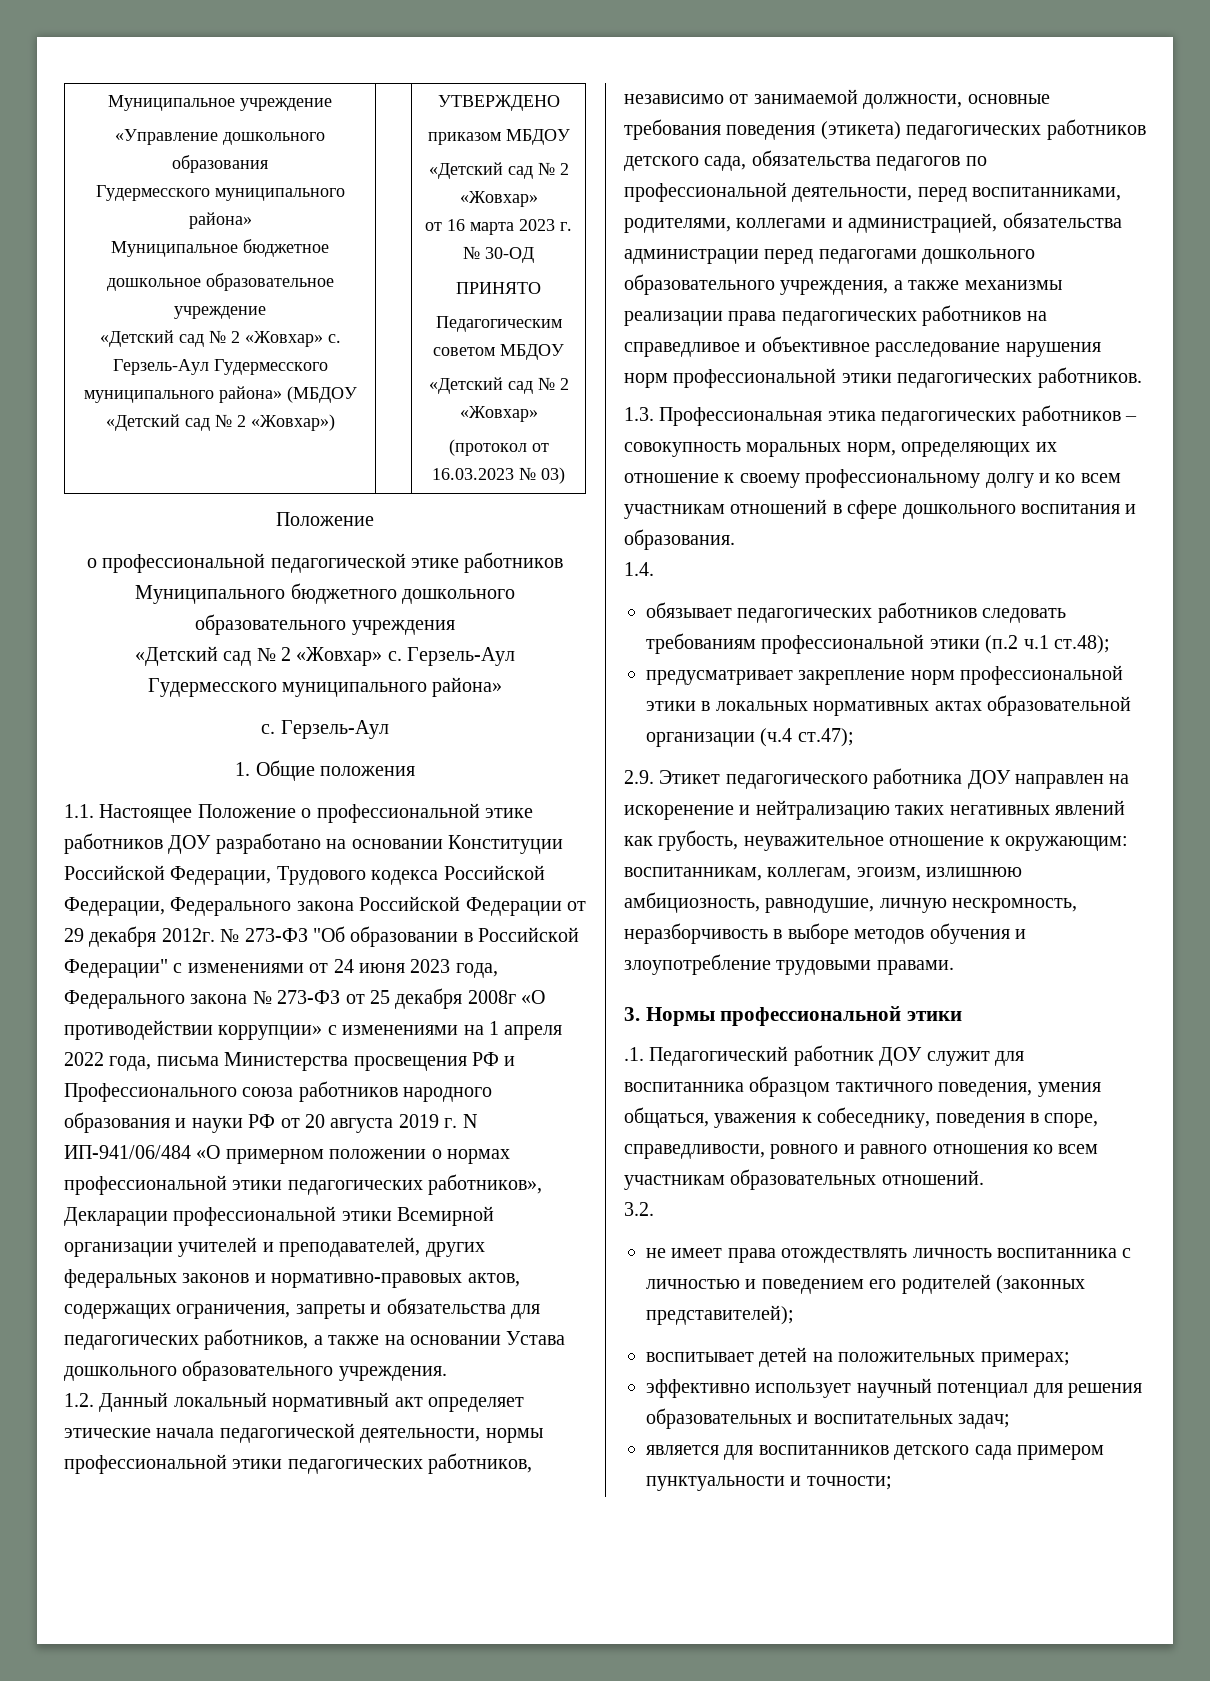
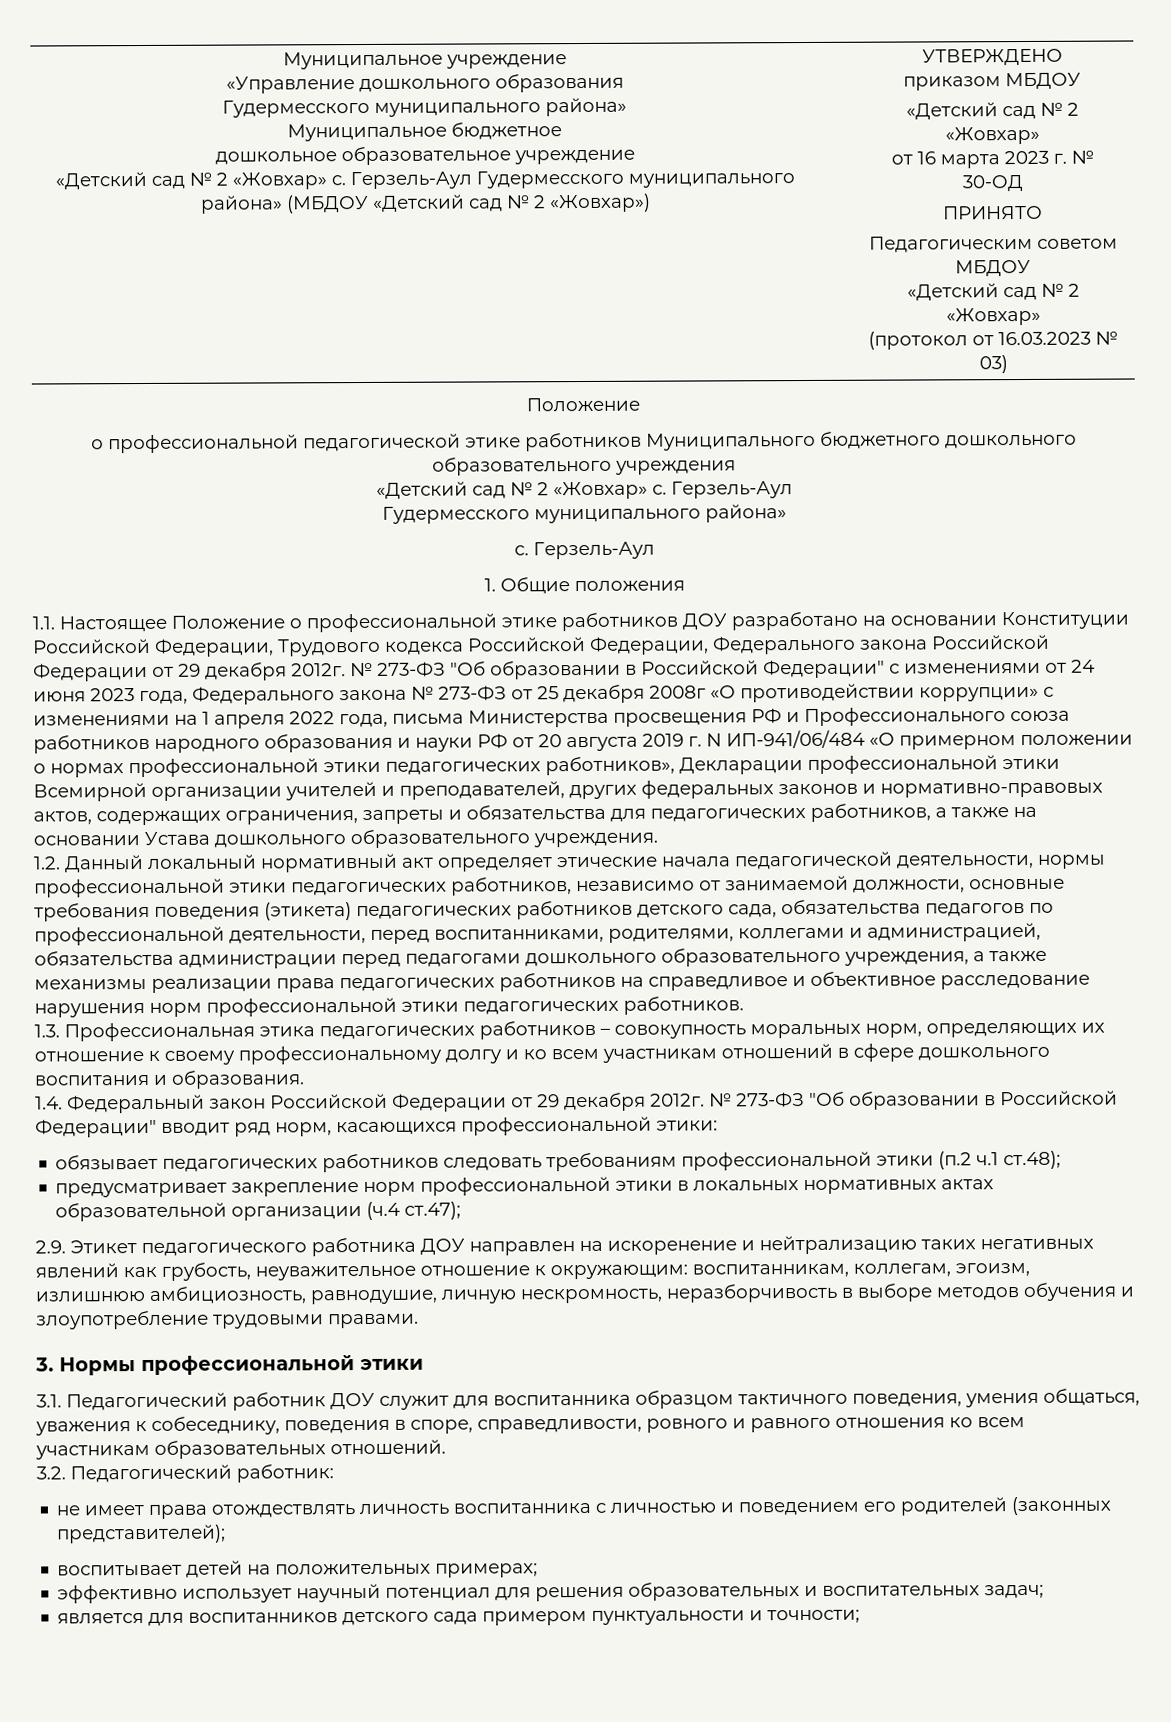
(654, 569) none -> [67,1090,1118,1114] [35,1116,718,1138] Федеральный закон Российской Федерации от 29 декабря 2012г. № 273-ФЗ "Об образовании в Российской Федерации" вводит ряд норм, касающихся профессиональной этики:
[624,1047,644,1061] .1. -> [36,1394,62,1408] 3.1.
(654, 1209) none -> [70,1464,334,1483] Педагогический работник:

